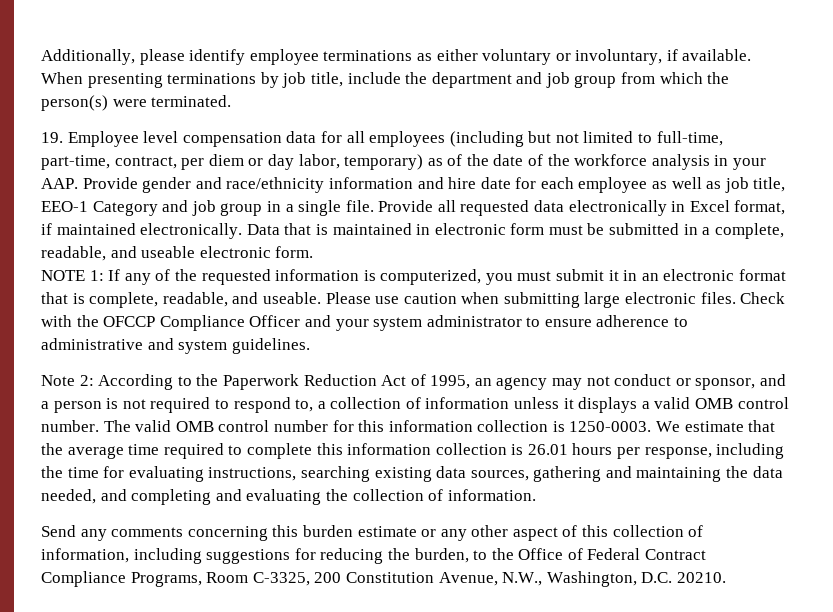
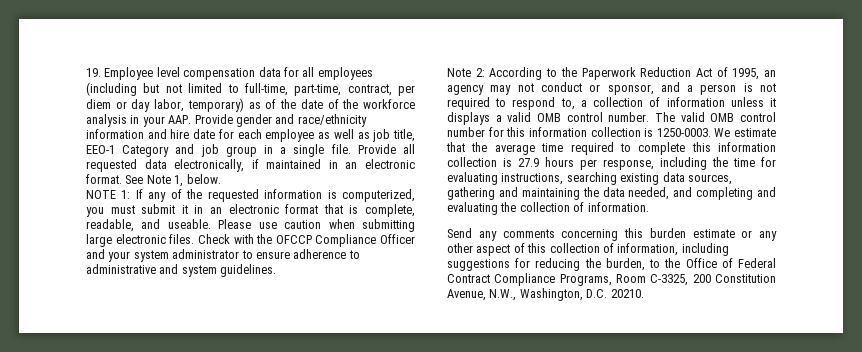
[41,49,752,65] [41,72,730,88] [41,95,232,111] Additionally, please identify employee terminations as either voluntary or involuntary, if available. When presenting terminations by job title, include the department and job group from which the person(s) were terminated. // -> (86, 72) none
[568,200,786,216] [41,223,784,239] [41,246,314,261] electronically in Excel format, if maintained electronically. Data that is maintained in electronic form must be submitted in a complete, readable, and useable electronic form. -> [174,159,415,172] [86,174,221,187] electronically, if maintained in an electronic format. See Note 1, below.
[527,444,568,455] 26.01 -> [518,158,539,167] 27.9

